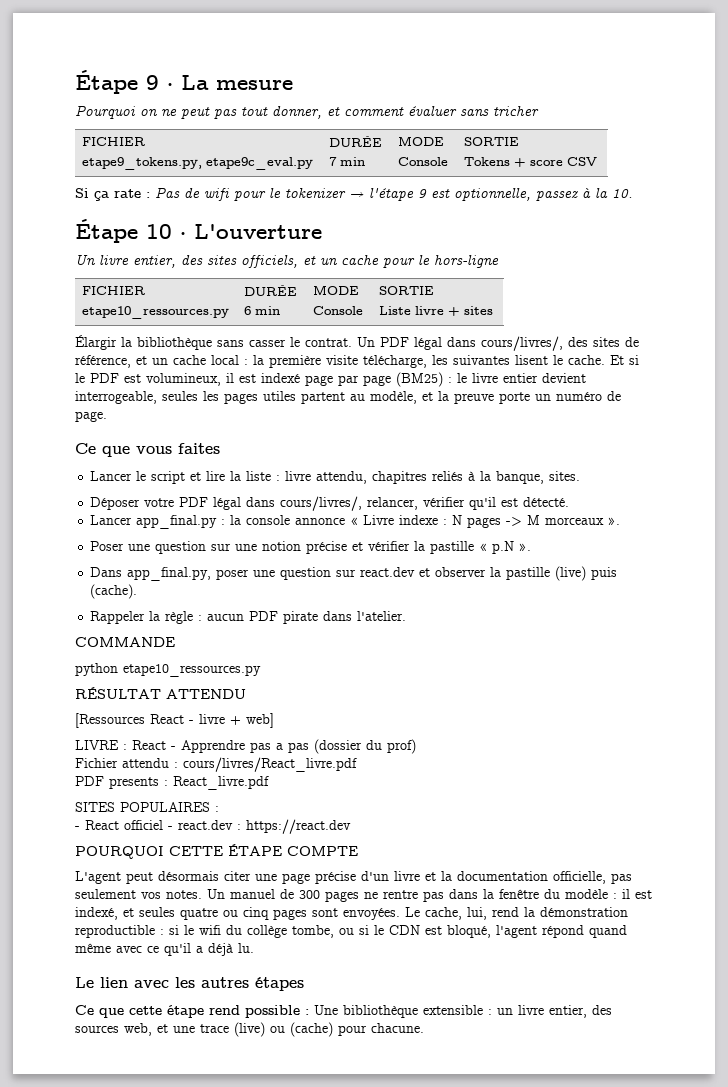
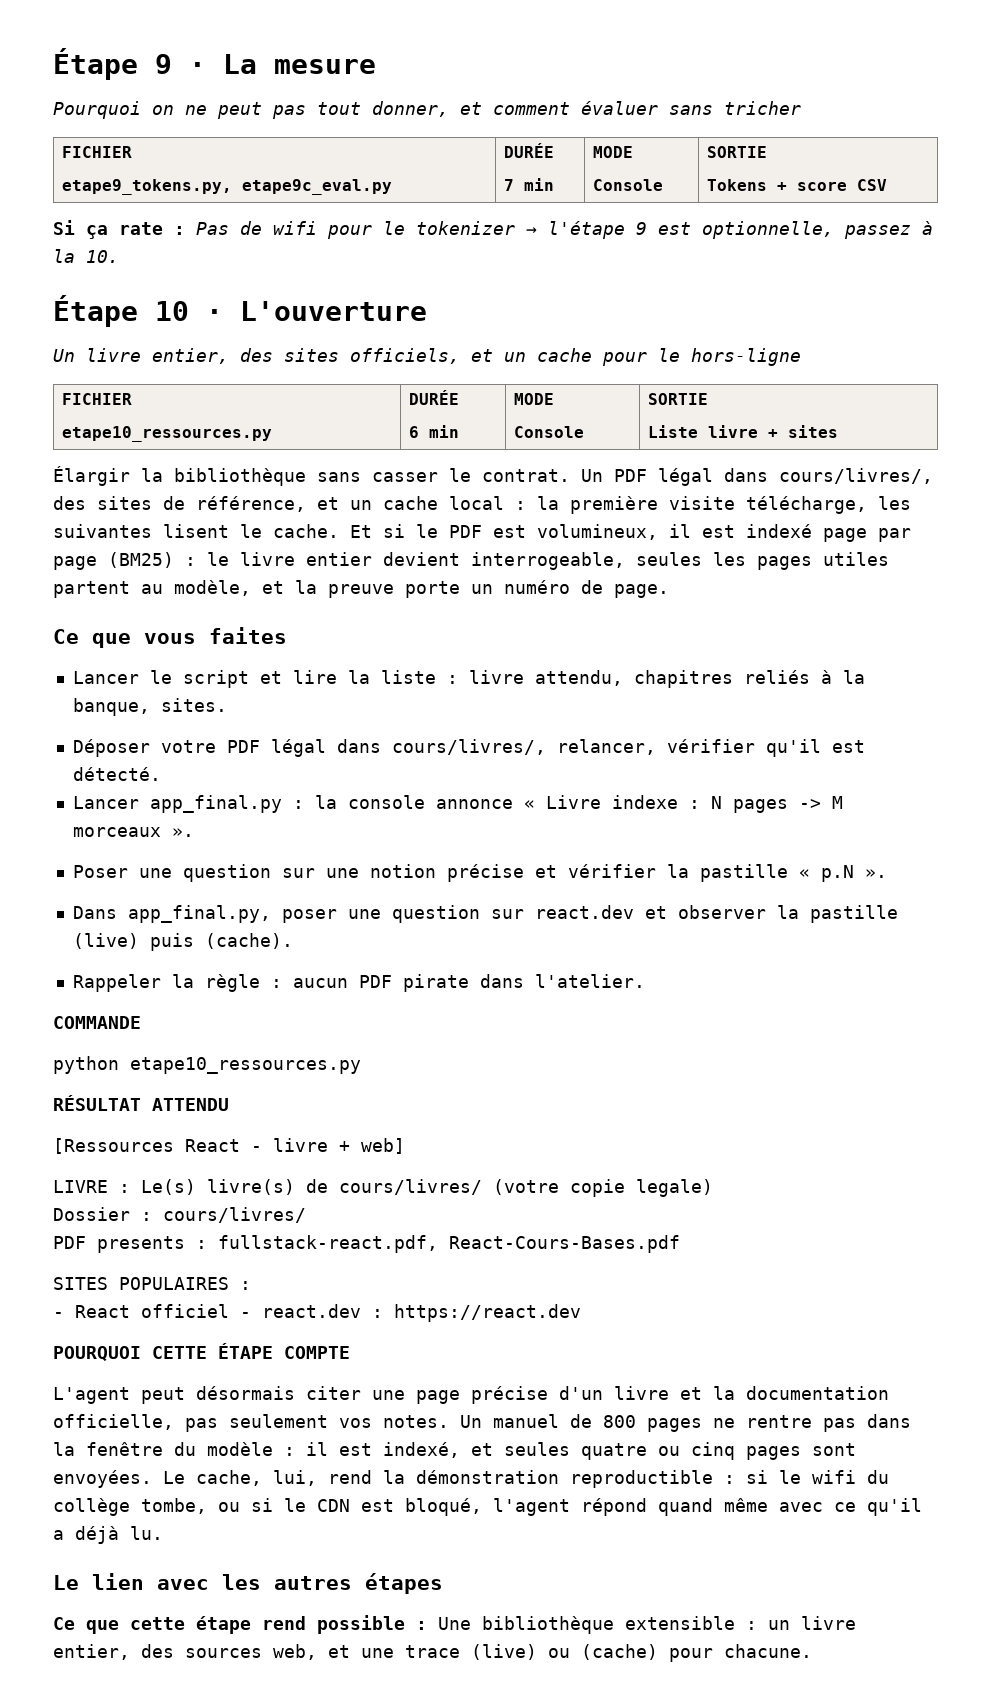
[132,739,416,754] [75,757,357,772] React - Apprendre pas a pas (dossier du prof) // Fichier attendu : cours/livres/React_livre.pdf -> [141,1179,713,1197] [53,1207,306,1223] Le(s) livre(s) de cours/livres/ (votre copie legale) // Dossier : cours/livres/
[173,776,269,790] React_livre.pdf -> [218,1235,680,1253] fullstack-react.pdf, React-Cours-Bases.pdf
[299,890,320,899] 300 -> [603,1415,636,1428] 800

